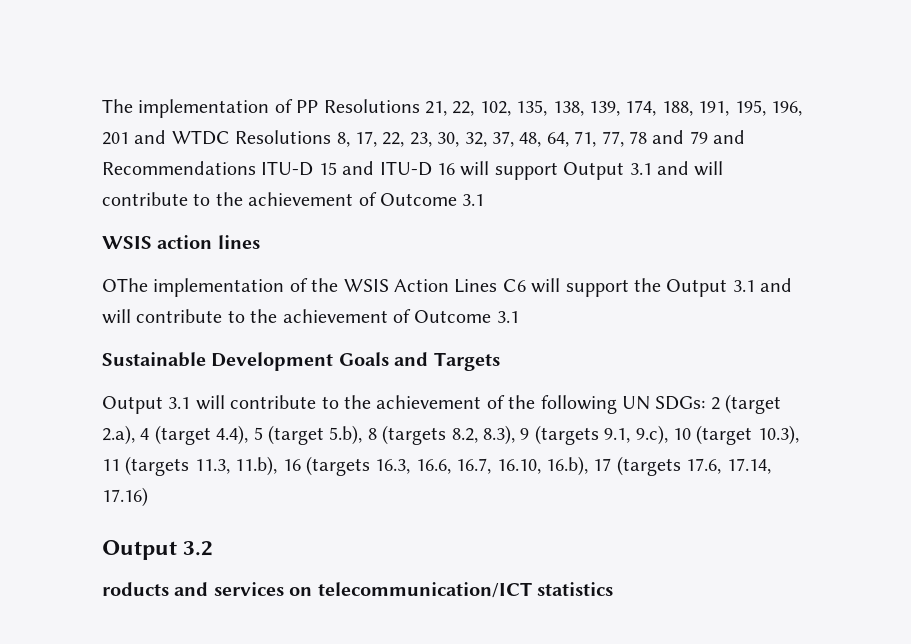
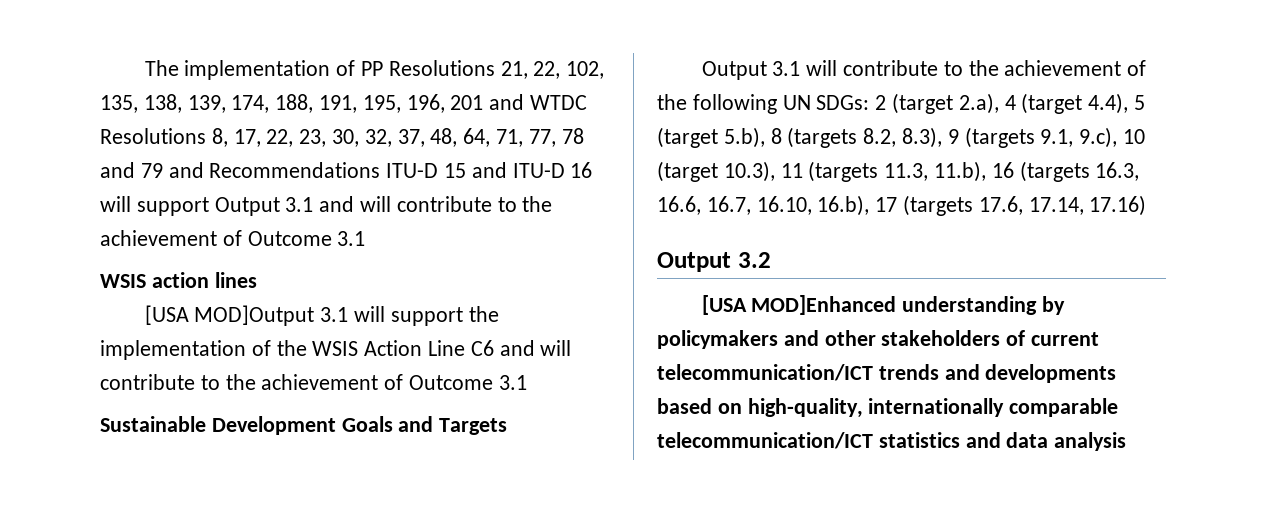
[102,278,148,292] OThe -> [144,305,499,326] [USA MOD]Output 3.1 will support the
[454,278,755,297] Lines C6 will support the Output 3.1 -> [428,340,494,356] Line C6
[102,582,613,598] roducts and services on telecommunication/ICT statistics -> [701,295,1066,315] [657,330,1100,349] [657,364,1117,383] [657,398,1119,418] [657,432,1127,451] [USA MOD]Enhanced understanding by policymakers and other stakeholders of current telecommunication/ICT trends and developments based on high-quality, internationally comparable telecommunication/ICT statistics and data analysis

